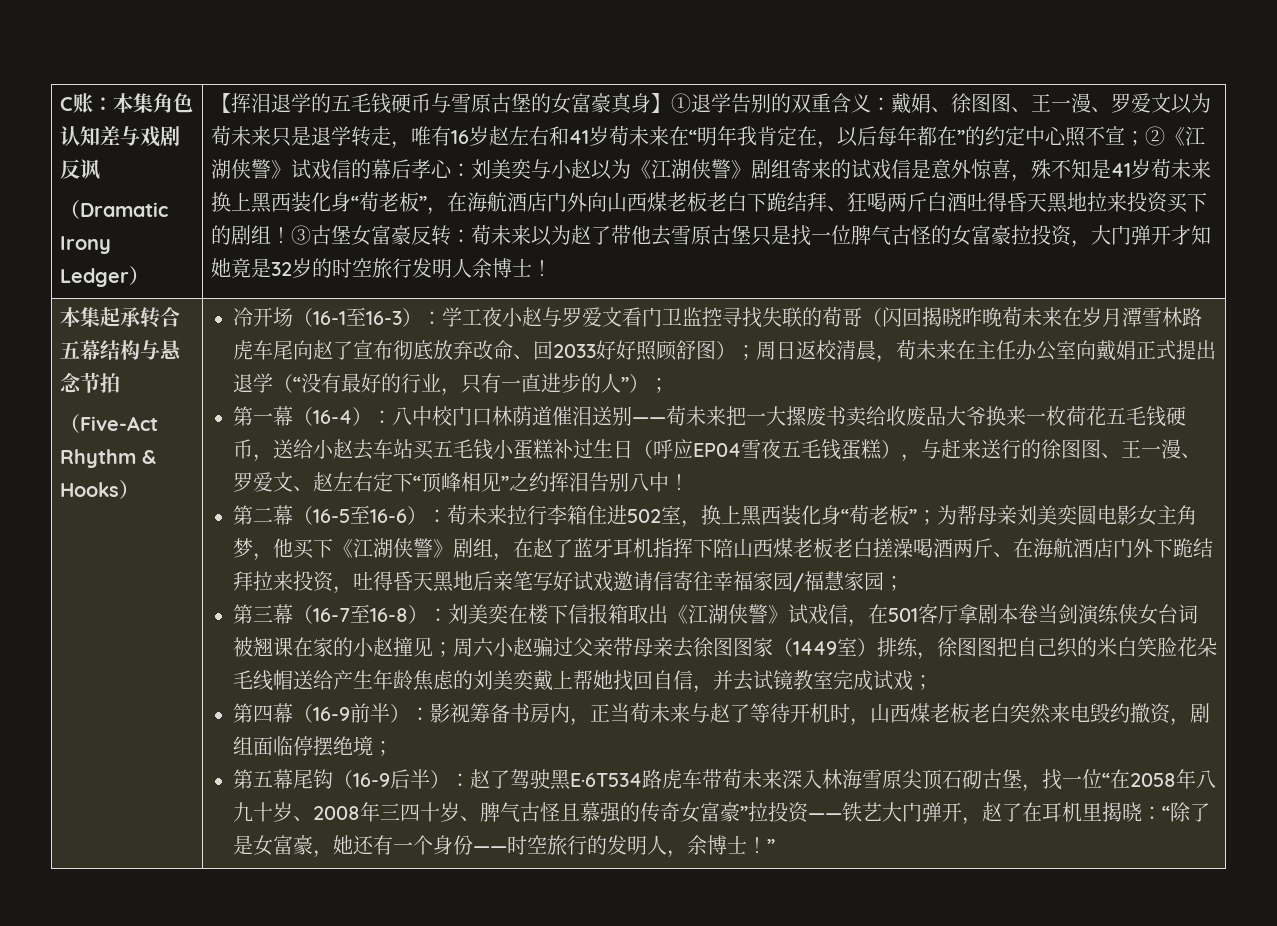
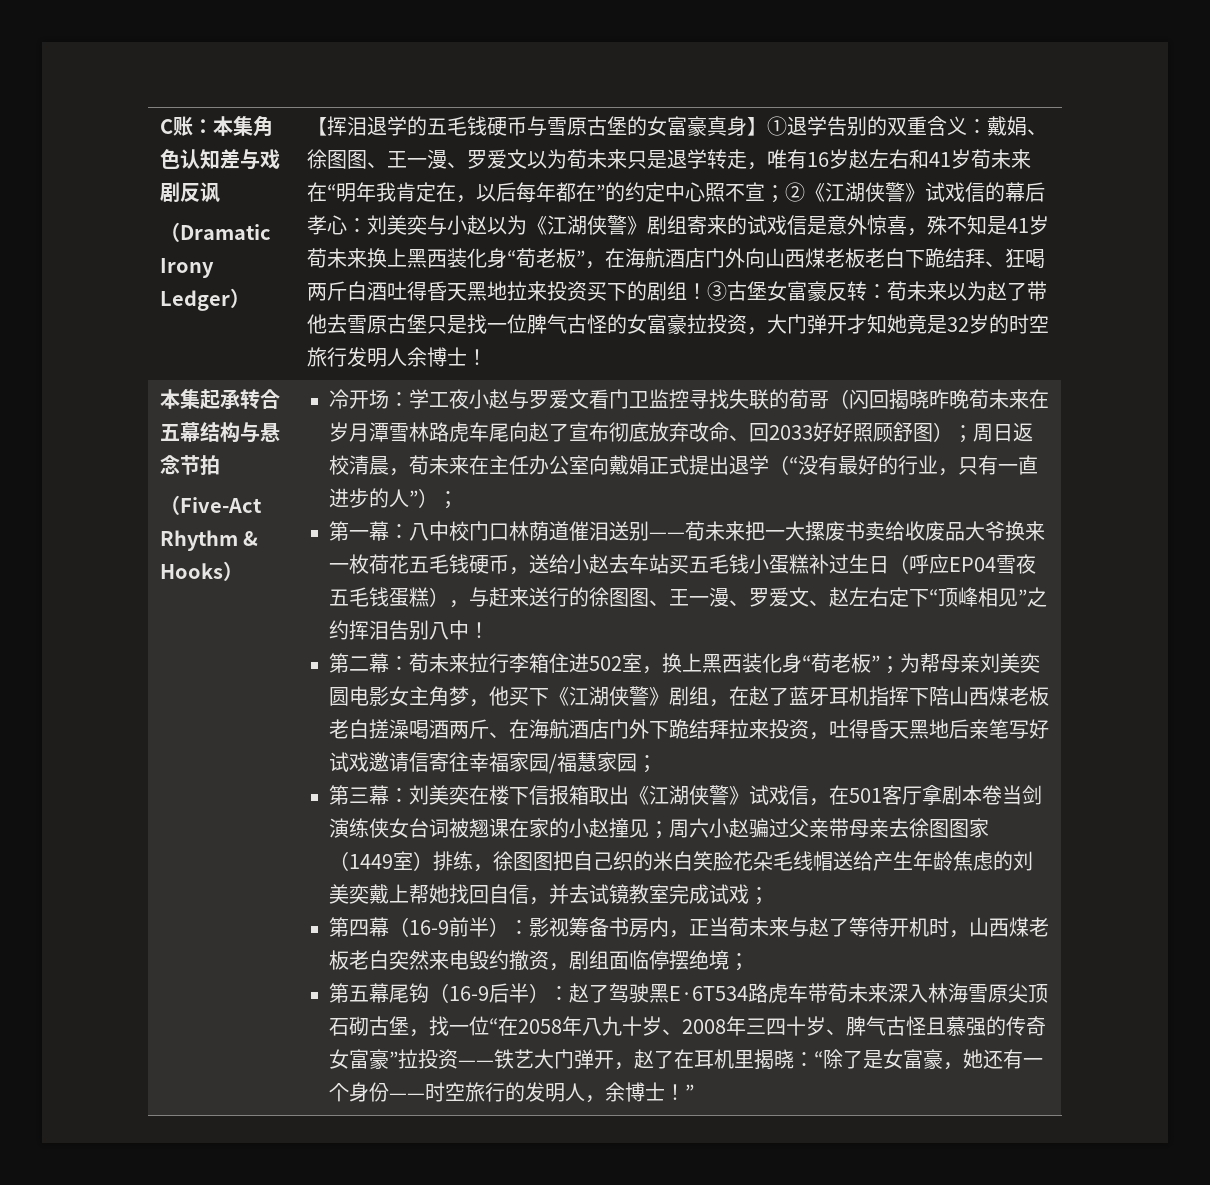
[292,307,422,327] （16-1至16-3） -> (389, 399) none
[292,407,372,426] （16-4） -> (389, 531) none
[292,505,427,525] （16-5至16-6） -> (389, 663) none
[292,604,428,624] （16-7至16-8） -> (389, 795) none

